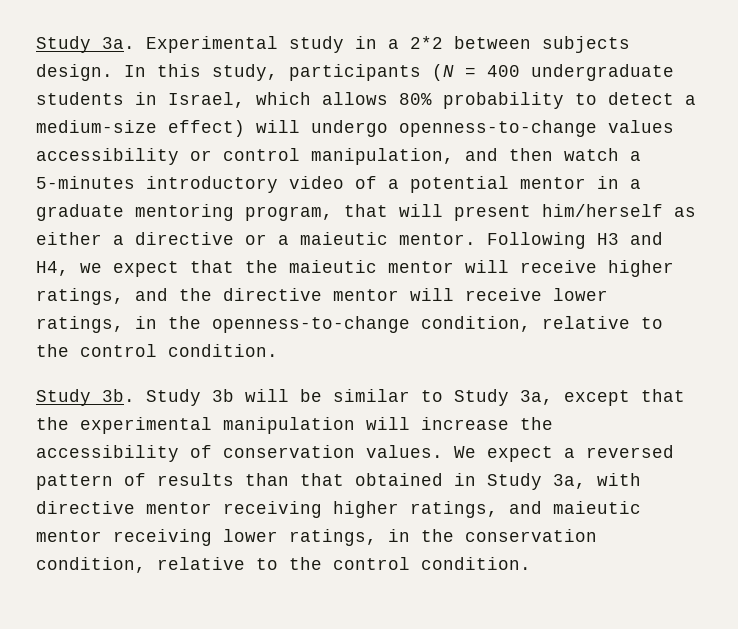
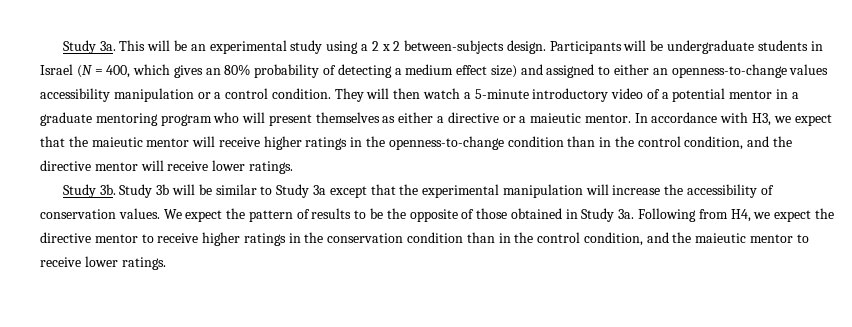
[36,36,630,53] [36,64,674,81] [36,92,696,109] [36,120,674,137] [36,148,498,165] Study 3a. Experimental study in a 2*2 between subjects design. In this study, participants (N = 400 undergraduate students in Israel, which allows 80% probability to detect a medium-size effect) will undergo openness-to-change values accessibility or control manipulation, and -> [62,40,823,54] [40,64,829,78] [40,88,390,102] Study 3a. This will be an experimental study using a 2 x 2 between-subjects design. Participants will be undergraduate students in Israel (N = 400, which gives an 80% probability of detecting a medium effect size) and assigned to either an openness-to-change values accessibility manipulation or a control condition. They will
[36,176,135,189] 5-minutes -> [474,89,529,99] 5-minute
[245,204,388,221] program, that -> [160,112,240,126] program who
[542,204,663,217] him/herself -> [315,112,380,123] themselves
[487,232,663,249] [36,261,69,276] Following H3 and H4, -> [634,112,772,126] In accordance with H3,
[36,288,124,305] ratings, -> [305,136,744,150] ratings in the openness-to-change condition than in the control condition,
[36,316,663,333] [36,344,278,357] ratings, in the openness-to-change condition, relative to the control condition. -> [248,161,293,174] ratings.
[520,390,553,405] 3a, -> [312,185,326,195] 3a
[564,445,674,458] a reversed -> [226,208,246,219] the
[245,473,641,490] [36,501,641,518] [36,529,597,546] [36,557,531,573] than that obtained in Study 3a, with directive mentor receiving higher ratings, and maieutic mentor receiving lower ratings, in the conservation condition, relative to the control condition. -> [354,208,834,222] [40,232,809,246] [40,256,166,270] to be the opposite of those obtained in Study 3a. Following from H4, we expect the directive mentor to receive higher ratings in the conservation condition than in the control condition, and the maieutic mentor to receive lower ratings.

